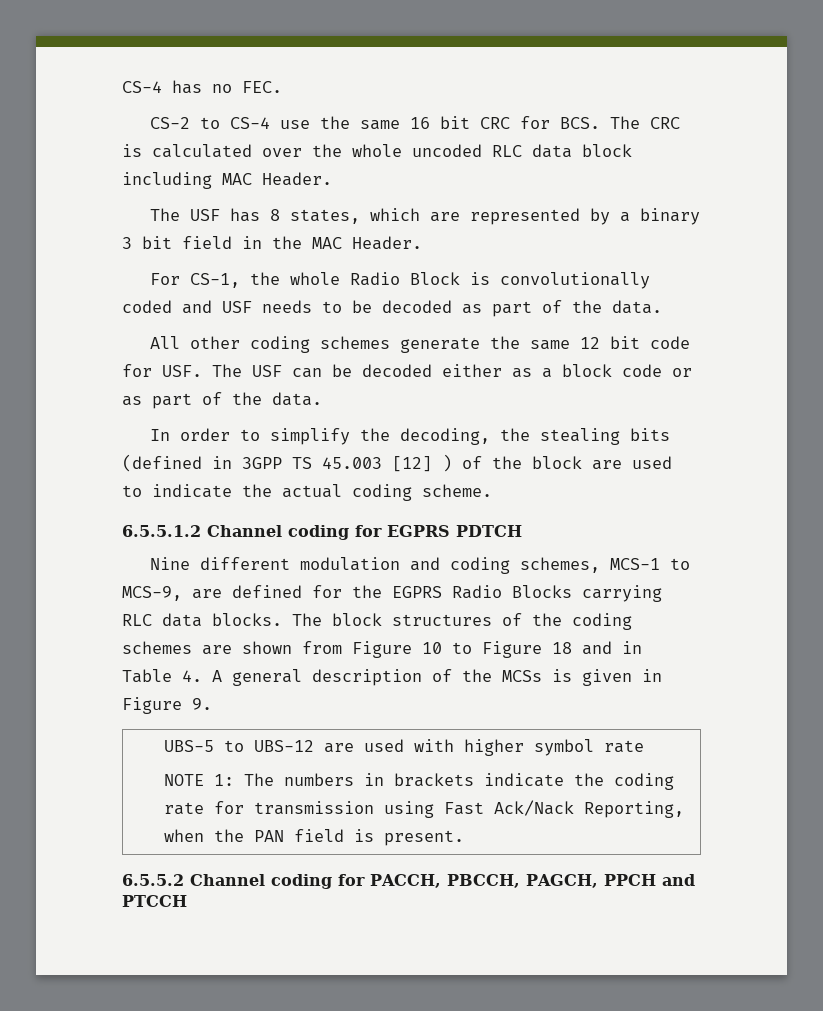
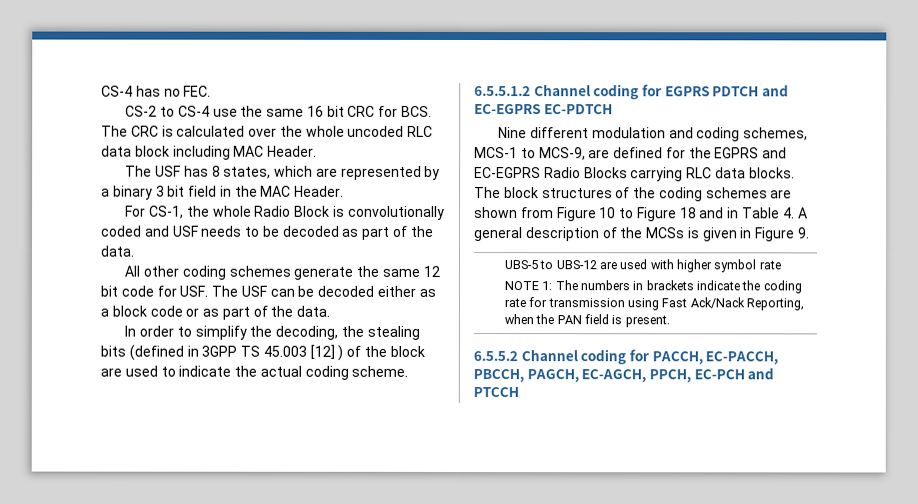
(522, 531) none -> [761,84,789,97] [474,104,613,115] and EC-EGPRS EC-PDTCH
(442, 592) none -> [762,147,788,159] [474,167,541,179] and EC-EGPRS
(441, 881) none -> [705,351,779,365] EC-PACCH,
[603,874,656,886] PPCH -> [581,369,745,383] EC-AGCH, PPCH, EC-PCH

